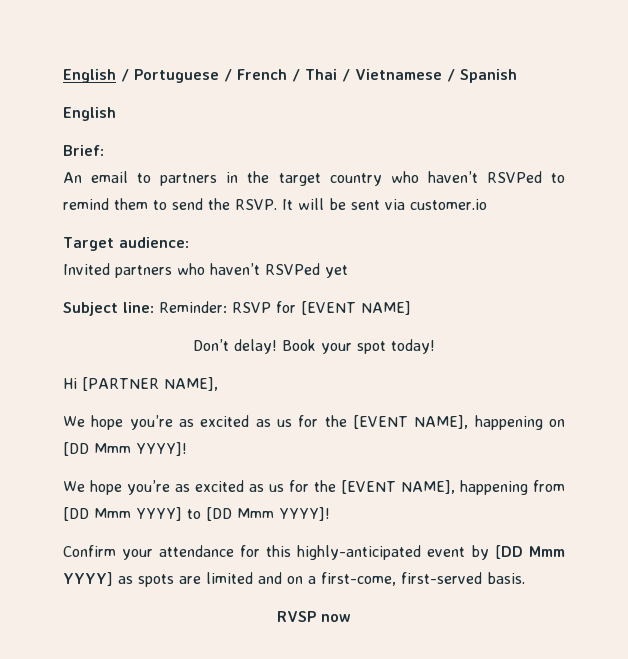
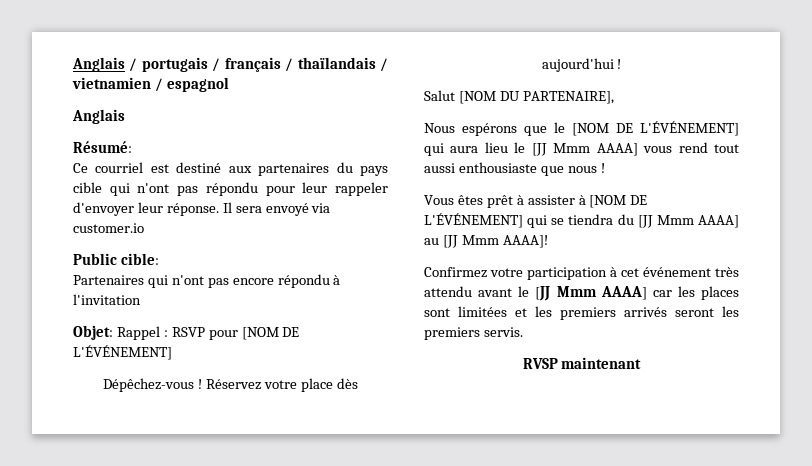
[63,69,517,83] [63,107,116,121] [63,145,104,156] [63,171,565,186] [63,198,487,210] [63,237,189,251] [63,263,348,278] [63,301,411,316] [193,339,435,354] [63,377,218,391] [63,415,565,430] [63,442,187,456] [63,480,565,495] [63,507,330,521] [63,545,565,560] [63,572,525,587] English / Portuguese / French / Thai / Vietnamese / Spanish // English // Brief: // An email to partners in the target country who haven’t RSVPed to remind them to send the RSVP. It will be sent via customer.io // Target audience: // Invited partners who haven’t RSVPed yet // Subject line: Reminder: RSVP for [EVENT NAME] // Don’t delay! Book your spot today! // Hi [PARTNER NAME], // We hope you’re as excited as us for the [EVENT NAME], happening on [DD Mmm YYYY]! // We hope you’re as excited as us for the [EVENT NAME], happening from [DD Mmm YYYY] to [DD Mmm YYYY]! // Confirm your attendance for this highly-anticipated event by [DD Mmm YYYY] as spots are limited and on a first-come, first-served basis. -> [72,57,388,72] [72,77,229,92] [72,109,125,124] [73,141,132,153] [73,162,389,176] [73,182,389,196] [73,202,331,216] [73,223,144,233] [73,253,159,265] [73,274,341,288] [73,294,141,305] [73,325,300,340] [73,345,172,360] [103,378,358,392] [541,58,622,72] [424,90,614,104] [424,121,739,136] [424,142,739,156] [424,162,605,176] [424,195,648,208] [424,213,739,228] [424,235,548,248] [424,267,739,280] [424,286,739,301] [424,306,739,320] [424,327,523,340] Anglais / portugais / français / thaïlandais / vietnamien / espagnol // Anglais // Résumé: // Ce courriel est destiné aux partenaires du pays cible qui n'ont pas répondu pour leur rappeler d'envoyer leur réponse. Il sera envoyé via customer.io // Public cible: // Partenaires qui n'ont pas encore répondu à l'invitation // Objet: Rappel : RSVP pour [NOM DE L'ÉVÉNEMENT] // Dépêchez-vous ! Réservez votre place dès aujourd'hui ! // Salut [NOM DU PARTENAIRE], // Nous espérons que le [NOM DE L'ÉVÉNEMENT] qui aura lieu le [JJ Mmm AAAA] vous rend tout aussi enthousiaste que nous ! // Vous êtes prêt à assister à [NOM DE L'ÉVÉNEMENT] qui se tiendra du [JJ Mmm AAAA] au [JJ Mmm AAAA]! // Confirmez votre participation à cet événement très attendu avant le [JJ Mmm AAAA] car les places sont limitées et les premiers arrivés seront les premiers servis.
[321,614,351,622] now -> [561,357,642,369] maintenant

